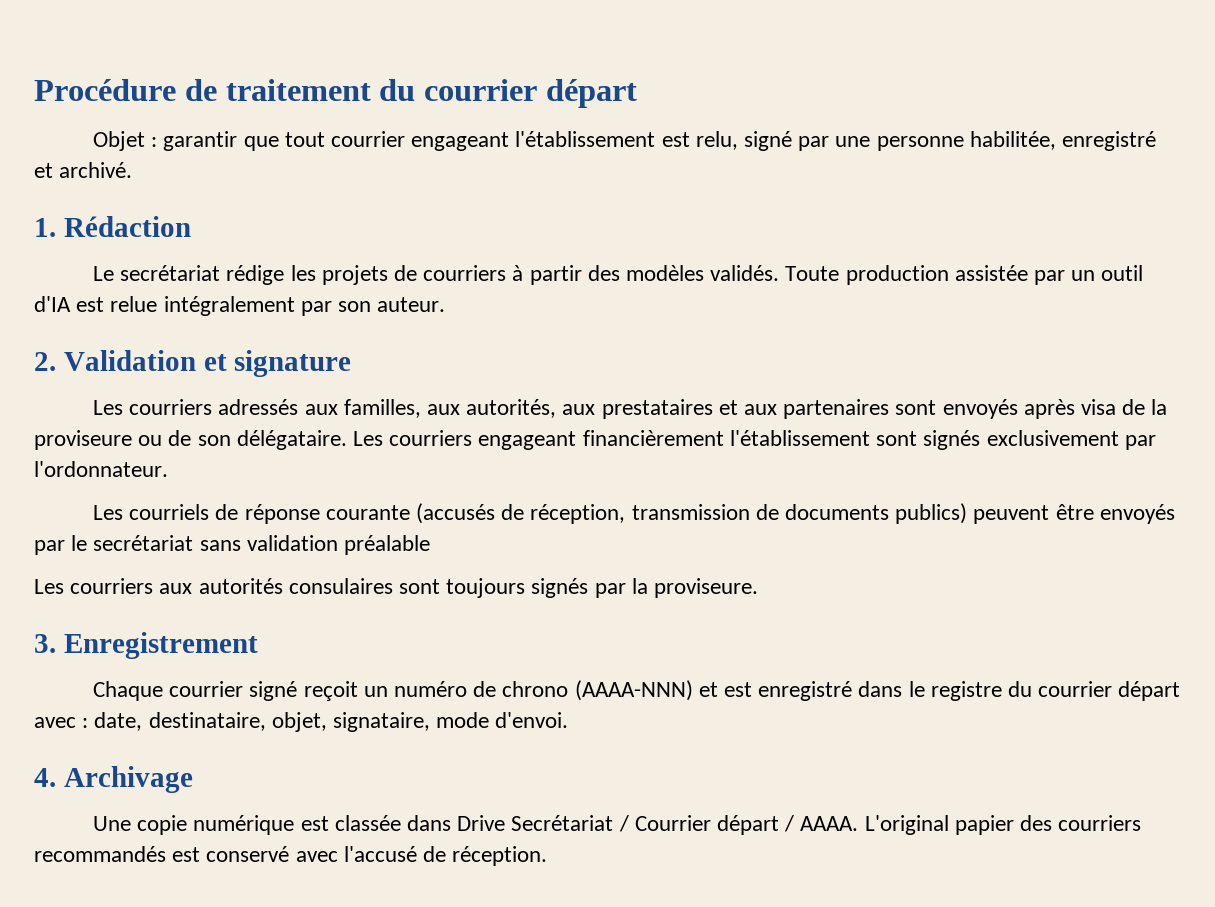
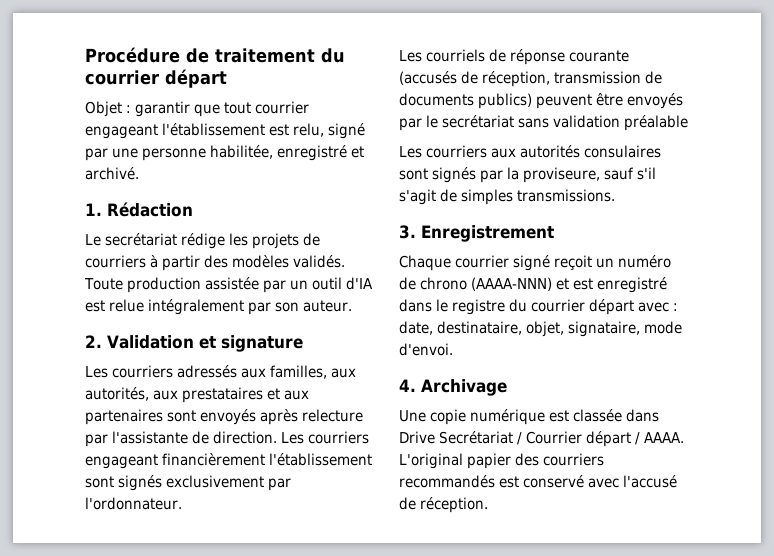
[1081,399,1168,415] [34,430,347,450] visa de la proviseure ou de son délégataire. -> [302,409,364,422] [85,431,278,447] relecture par l'assistante de direction.
[446,578,526,598] toujours -> (428, 174) none
[654,578,759,598] proviseure. -> [523,167,657,183] [399,189,616,205] proviseure, sauf s'il s'agit de simples transmissions.

